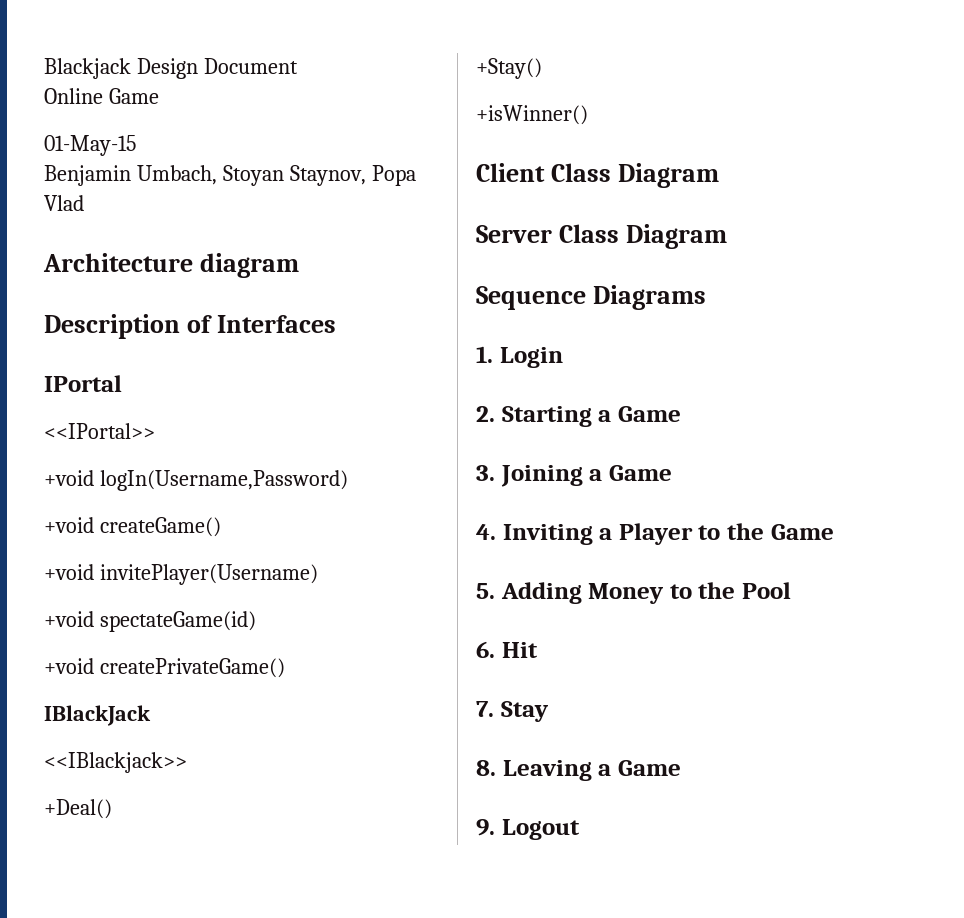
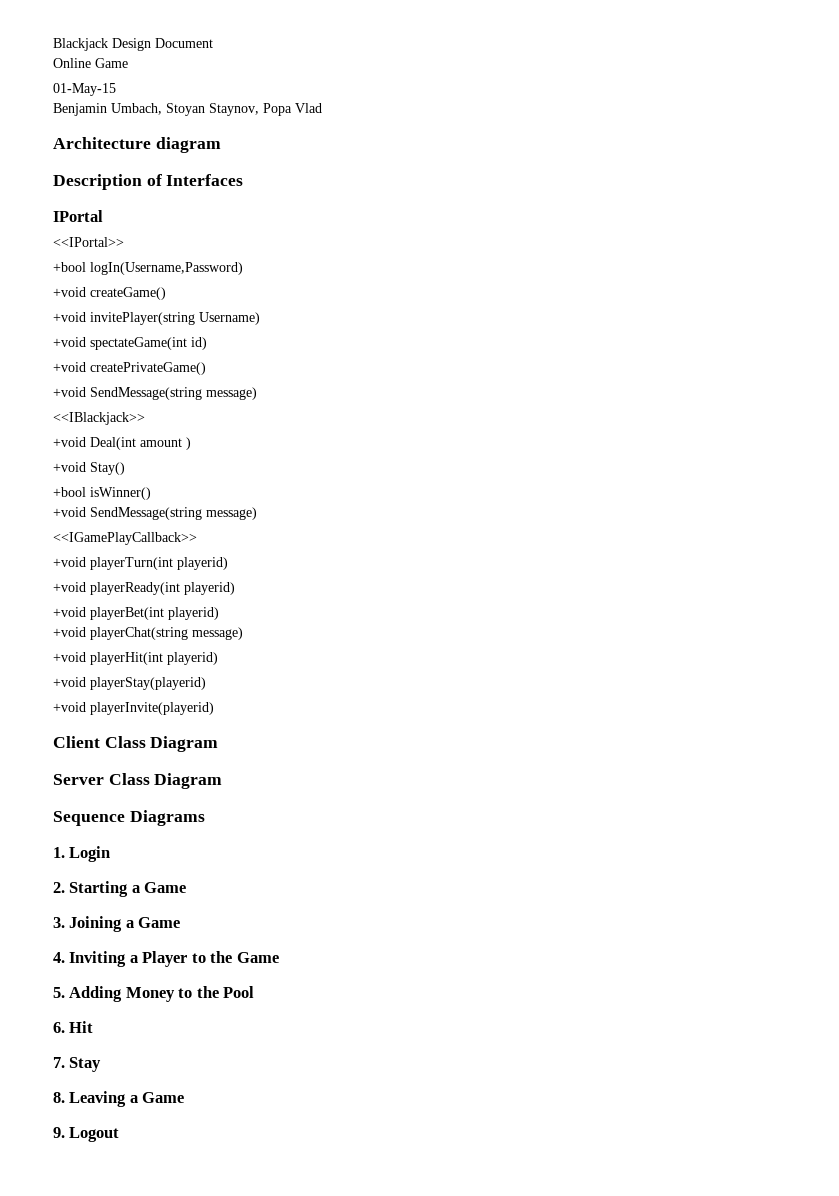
[44,470,94,486] +void -> [53,262,86,272] +bool
[99,564,318,585] [44,611,256,632] invitePlayer(Username) // +void spectateGame(id) -> [90,312,260,325] [53,337,207,350] invitePlayer(string Username) // +void spectateGame(int id)
[44,705,151,726] [44,752,187,773] [44,799,112,819] [476,58,542,79] [476,105,588,125] IBlackJack // <<IBlackjack>> // +Deal() // +Stay() // +isWinner() -> [53,387,257,400] [53,412,145,425] [53,437,191,450] [53,462,125,475] [53,487,151,500] [53,507,257,520] [53,532,197,545] [53,557,228,570] [53,582,235,595] [53,607,219,620] [53,627,243,640] [53,652,218,665] [53,677,206,690] [53,702,214,715] +void SendMessage(string message) // <<IBlackjack>> // +void Deal(int amount ) // +void Stay() // +bool isWinner() // +void SendMessage(string message) // <<IGamePlayCallback>> // +void playerTurn(int playerid) // +void playerReady(int playerid) // +void playerBet(int playerid) // +void playerChat(string message) // +void playerHit(int playerid) // +void playerStay(playerid) // +void playerInvite(playerid)

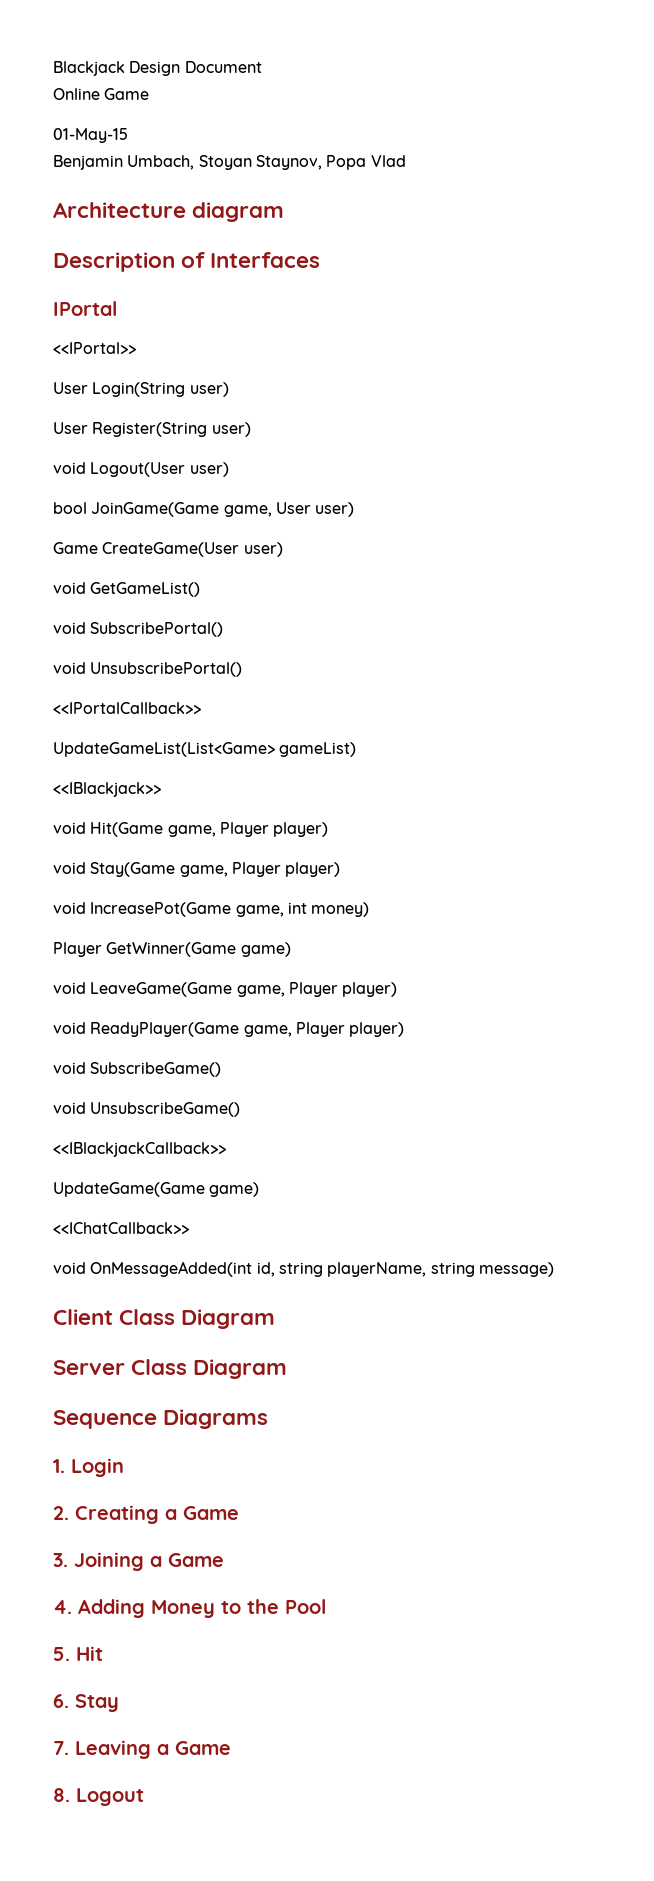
[53,262,243,275] [53,287,166,300] [53,312,260,325] [53,337,207,350] [53,362,206,375] [53,387,257,400] [53,412,145,425] [53,437,191,450] [53,462,125,475] [53,487,151,500] [53,507,257,520] [53,532,197,545] [53,557,228,570] [53,582,235,595] [53,607,219,620] [53,627,243,640] [53,652,218,665] [53,677,206,690] [53,702,214,715] +bool logIn(Username,Password) // +void createGame() // +void invitePlayer(string Username) // +void spectateGame(int id) // +void createPrivateGame() // +void SendMessage(string message) // <<IBlackjack>> // +void Deal(int amount ) // +void Stay() // +bool isWinner() // +void SendMessage(string message) // <<IGamePlayCallback>> // +void playerTurn(int playerid) // +void playerReady(int playerid) // +void playerBet(int playerid) // +void playerChat(string message) // +void playerHit(int playerid) // +void playerStay(playerid) // +void playerInvite(playerid) -> [53,382,229,397] [53,422,251,437] [53,462,229,477] [53,502,355,517] [53,542,283,557] [53,582,201,597] [53,622,224,637] [53,662,243,677] [53,702,201,714] [53,742,357,757] [53,782,161,797] [53,822,329,837] [53,862,341,877] [53,902,370,917] [53,942,291,957] [53,982,398,997] [53,1022,405,1037] [53,1062,222,1077] [53,1102,241,1117] [53,1142,226,1157] [53,1182,260,1197] [53,1222,189,1234] [53,1261,554,1277] User Login(String user) // User Register(String user) // void Logout(User user) // bool JoinGame(Game game, User user) // Game CreateGame(User user) // void GetGameList() // void SubscribePortal() // void UnsubscribePortal() // <<IPortalCallback>> // UpdateGameList(List<Game> gameList) // <<IBlackjack>> // void Hit(Game game, Player player) // void Stay(Game game, Player player) // void IncreasePot(Game game, int money) // Player GetWinner(Game game) // void LeaveGame(Game game, Player player) // void ReadyPlayer(Game game, Player player) // void SubscribeGame() // void UnsubscribeGame() // <<IBlackjackCallback>> // UpdateGame(Game game) // <<IChatCallback>> // void OnMessageAdded(int id, string playerName, string message)
[69,881,129,897] Starting -> [75,1505,159,1524] Creating
[69,951,279,967] [53,987,65,998] Inviting a Player to the Game // 5. -> (72, 1607) none
[53,1022,65,1033] 6. -> [53,1647,70,1661] 5.
[53,1057,65,1068] 7. -> [53,1694,69,1708] 6.
[53,1092,65,1103] 8. -> [53,1741,69,1755] 7.
[53,1127,65,1138] 9. -> [53,1788,70,1802] 8.

